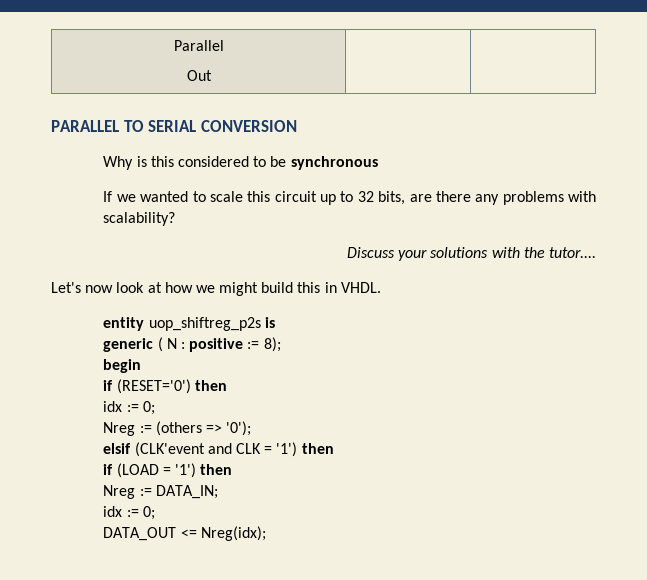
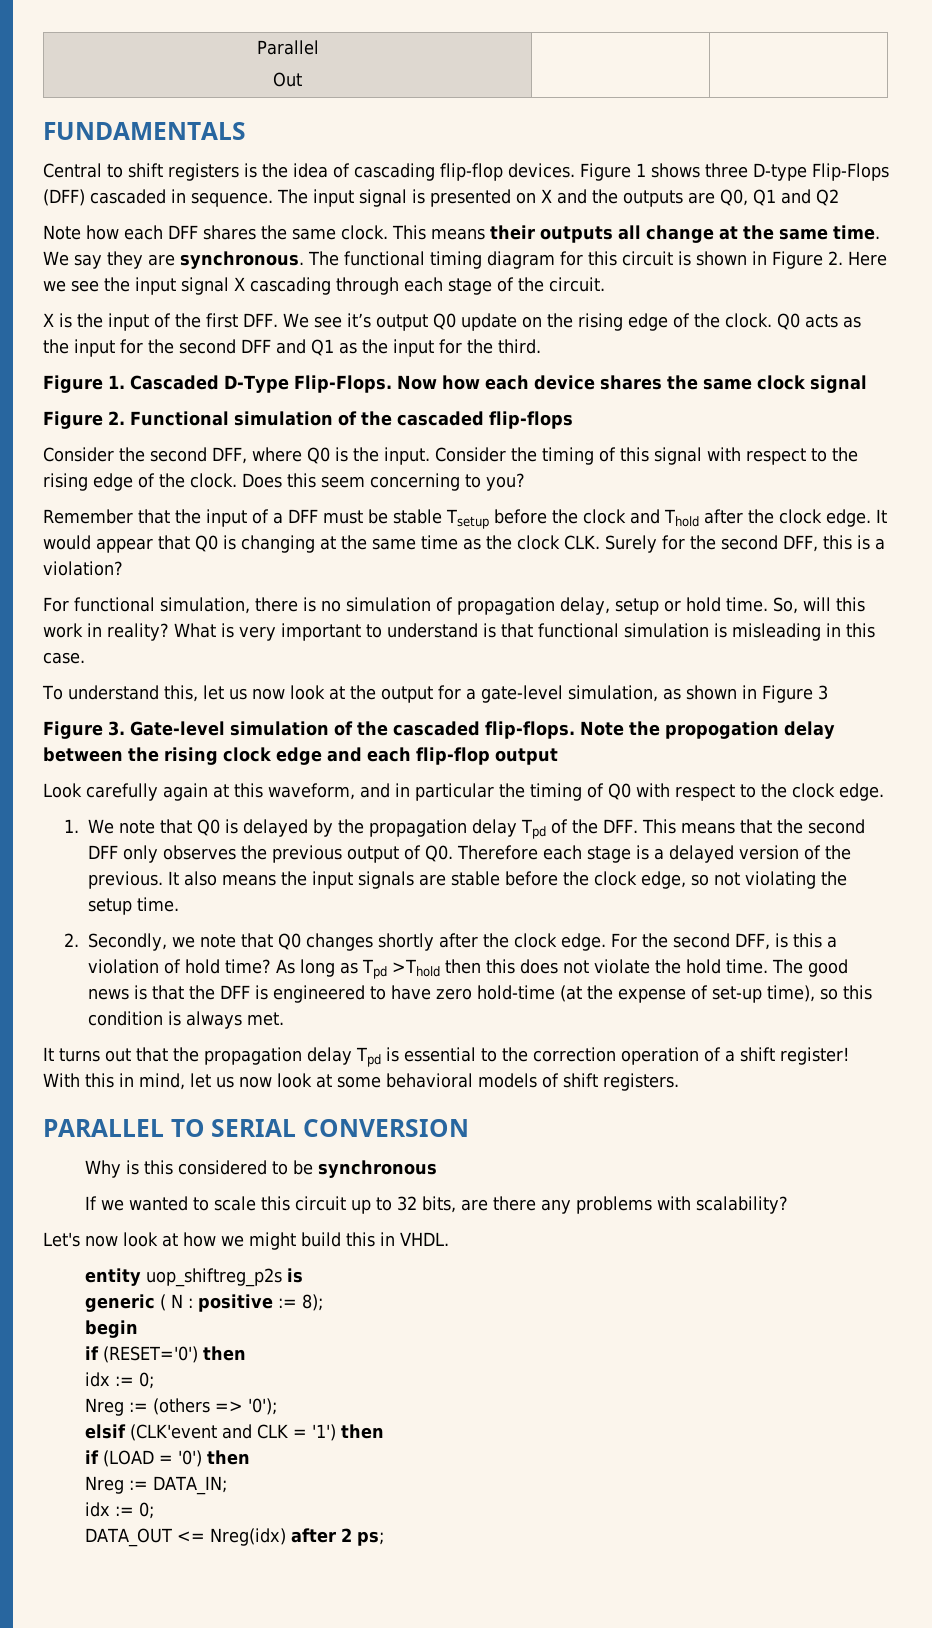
(212, 75) none -> [43,122,246,140] [43,163,889,181] [43,189,839,207] [43,225,880,243] [43,251,887,269] [43,277,605,295] [43,313,861,331] [43,339,541,357] [43,375,867,393] [43,411,573,429] [43,447,858,465] [43,473,525,491] [43,509,887,529] [43,535,885,553] [43,561,123,576] [43,597,865,615] [43,623,875,641] [43,652,85,664] [42,685,828,703] [43,721,835,739] [43,747,558,765] [43,783,884,801] [63,819,865,839] [87,845,851,863] [87,871,847,889] [87,897,179,915] [63,933,837,951] [87,959,848,979] [87,985,872,1003] [87,1011,284,1029] [43,1047,849,1067] [43,1073,679,1091] // FUNDAMENTALS // Central to shift registers is the idea of cascading flip-flop devices. Figure 1 shows three D-type Flip-Flops (DFF) cascaded in sequence. The input signal is presented on X and the outputs are Q0, Q1 and Q2 // Note how each DFF shares the same clock. This means their outputs all change at the same time. We say they are synchronous. The functional timing diagram for this circuit is shown in Figure 2. Here we see the input signal X cascading through each stage of the circuit. // X is the input of the first DFF. We see it’s output Q0 update on the rising edge of the clock. Q0 acts as the input for the second DFF and Q1 as the input for the third. // Figure 1. Cascaded D-Type Flip-Flops. Now how each device shares the same clock signal // Figure 2. Functional simulation of the cascaded flip-flops // Consider the second DFF, where Q0 is the input. Consider the timing of this signal with respect to the rising edge of the clock. Does this seem concerning to you? // Remember that the input of a DFF must be stable Tsetup before the clock and Thold after the clock edge. It would appear that Q0 is changing at the same time as the clock CLK. Surely for the second DFF, this is a violation? // For functional simulation, there is no simulation of propagation delay, setup or hold time. So, will this work in reality? What is very important to understand is that functional simulation is misleading in this case. // To understand this, let us now look at the output for a gate-level simulation, as shown in Figure 3 // Figure 3. Gate-level simulation of the cascaded flip-flops. Note the propogation delay between the rising clock edge and each flip-flop output // Look carefully again at this waveform, and in particular the timing of Q0 with respect to the clock edge. // 1. We note that Q0 is delayed by the propagation delay Tpd of the DFF. This means that the second DFF only observes the previous output of Q0. Therefore each stage is a delayed version of the previous. It also means the input signals are stable before the clock edge, so not violating the setup time. // 2. Secondly, we note that Q0 changes shortly after the clock edge. For the second DFF, is this a violation of hold time? As long as Tpd >Thold then this does not violate the hold time. The good news is that the DFF is engineered to have zero hold-time (at the expense of set-up time), so this condition is always met. // It turns out that the propagation delay Tpd is essential to the correction operation of a shift register! With this in mind, let us now look at some behavioral models of shift registers.
[347,247,596,261] // Discuss your solutions with the tutor.... -> (788, 1205) none
[174,463,196,478] '1') -> [177,1450,202,1467] '0')
[200,526,266,541] Nreg(idx); -> [209,1528,384,1546] Nreg(idx) after 2 ps;

